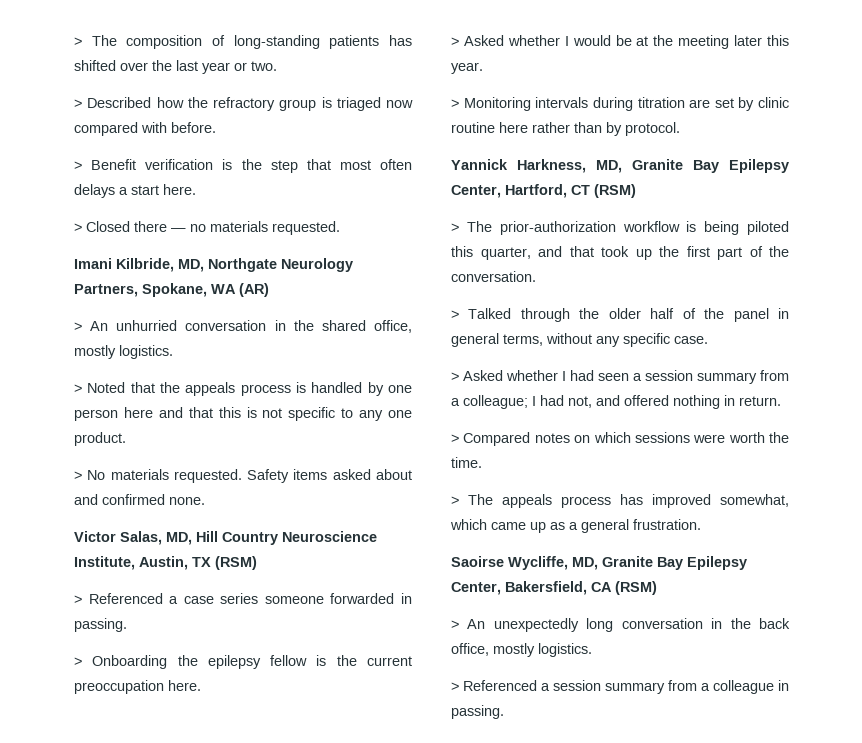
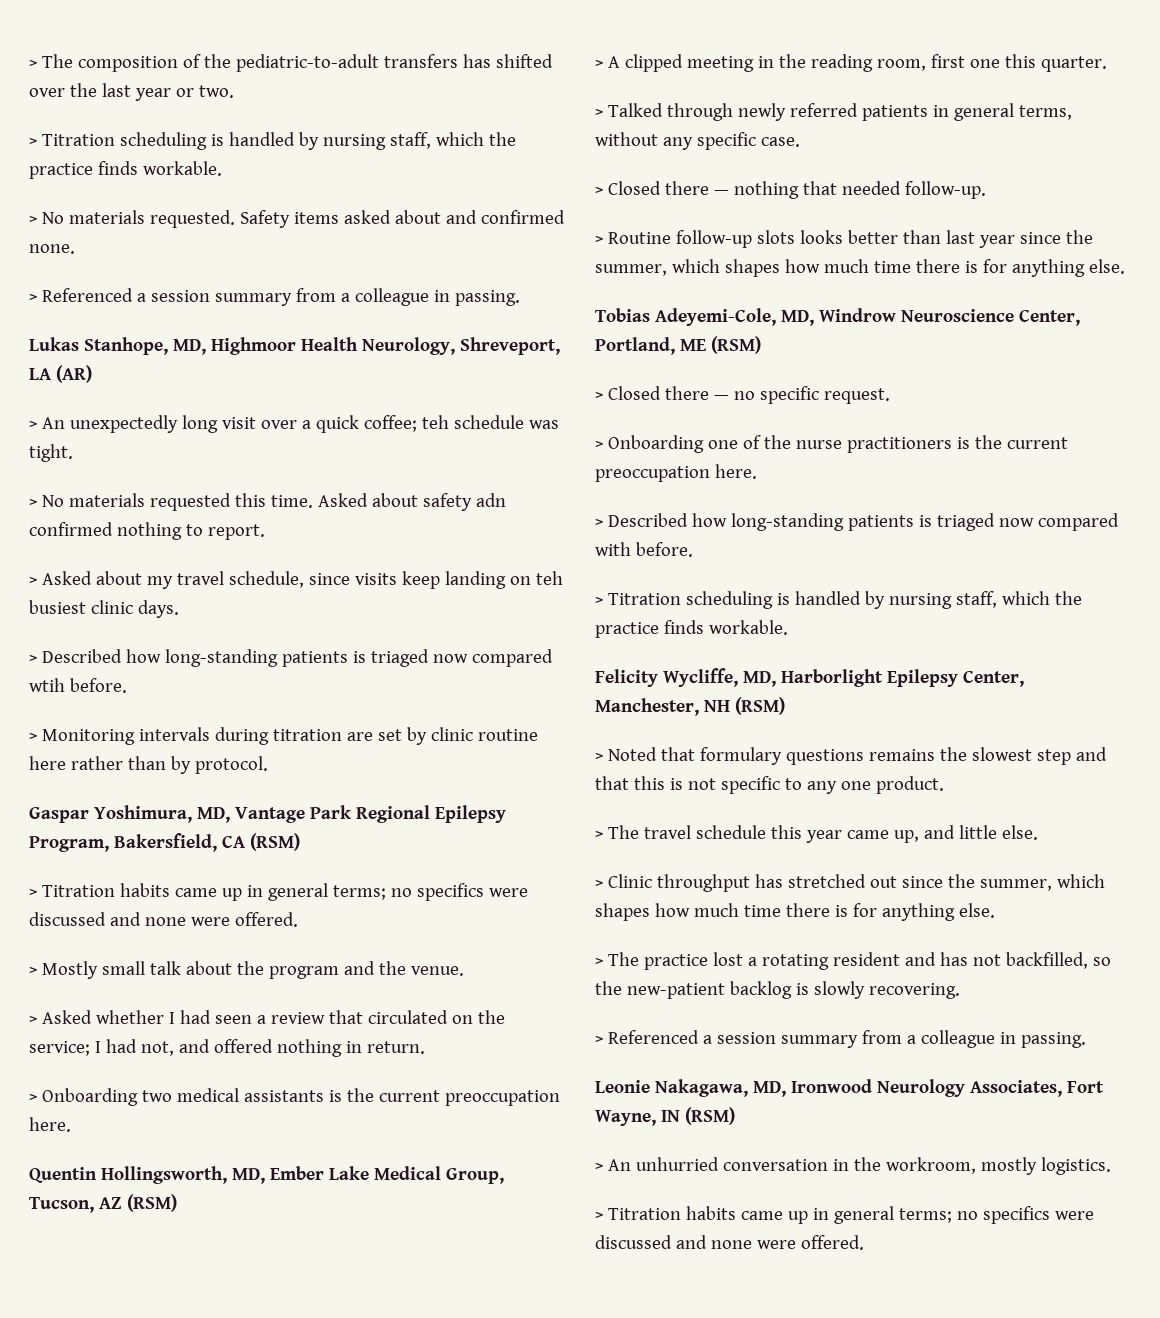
[233,35,380,49] long-standing patients -> [203,54,458,72] the pediatric-to-adult transfers
[87,97,413,111] [74,122,216,136] [74,159,412,173] [74,184,196,198] [74,221,340,235] [74,258,353,272] [74,283,269,297] [74,320,412,333] [74,345,173,359] [74,382,412,396] [74,407,412,421] [74,432,126,446] Described how the refractory group is triaged now compared with before. // > Benefit verification is the step that most often delays a start here. // > Closed there — no materials requested. // Imani Kilbride, MD, Northgate Neurology Partners, Spokane, WA (AR) // > An unhurried conversation in the shared office, mostly logistics. // > Noted that the appeals process is handled by one person here and that this is not specific to any one product. -> [41,132,516,150] [29,161,222,179] Titration scheduling is handled by nursing staff, which the practice finds workable.
[74,531,377,545] [74,556,257,570] [74,593,412,604] [74,618,127,632] [74,655,412,669] [74,680,201,694] [451,35,789,49] [451,62,483,74] Victor Salas, MD, Hill Country Neuroscience Institute, Austin, TX (RSM) // > Referenced a case series someone forwarded in passing. // > Onboarding the epilepsy fellow is the current preoccupation here. // > Asked whether I would be at the meeting later this year. -> [29,288,520,306] [29,337,560,355] [29,365,92,383] [29,415,559,433] [29,444,73,462] [29,493,506,511] [29,522,265,540] [29,571,563,589] [29,600,179,618] [29,649,553,667] [29,678,127,693] > Referenced a session summary from a colleague in passing. // Lukas Stanhope, MD, Highmoor Health Neurology, Shreveport, LA (AR) // > An unexpectedly long visit over a quick coffee; teh schedule was tight. // > No materials requested this time. Asked about safety adn confirmed nothing to report. // > Asked about my travel schedule, since visits keep landing on teh busiest clinic days. // > Described how long-standing patients is triaged now compared wtih before.
[451,159,789,173] [451,184,636,198] [451,221,789,235] [451,246,789,260] [451,271,536,282] [451,308,790,322] [451,333,708,347] Yannick Harkness, MD, Granite Bay Epilepsy Center, Hartford, CT (RSM) // > The prior-authorization workflow is being piloted this quarter, and that took up the first part of the conversation. // > Talked through the older half of the panel in general terms, without any specific case. -> [29,805,506,823] [29,833,300,852] [29,883,528,901] [29,912,298,927] [29,961,464,979] Gaspar Yoshimura, MD, Vantage Park Regional Epilepsy Program, Bakersfield, CA (RSM) // > Titration habits came up in general terms; no specifics were discussed and none were offered. // > Mostly small talk about the program and the venue.
[645,370,789,384] [451,395,528,409] session summary from a colleague; -> [270,1010,505,1024] [29,1041,90,1056] review that circulated on the service;
[463,432,789,446] [451,457,482,468] [451,494,789,508] [450,519,701,533] [451,556,747,570] [451,581,657,595] [451,618,790,632] [451,643,592,657] Compared notes on which sessions were worth the time. // > The appeals process has improved somewhat, which came up as a general frustration. // Saoirse Wycliffe, MD, Granite Bay Epilepsy Center, Bakersfield, CA (RSM) // > An unexpectedly long conversation in the back office, mostly logistics. -> [41,1088,560,1106] [29,1117,71,1132] [29,1166,504,1184] [29,1194,177,1213] [595,54,1107,72] [595,103,1072,121] [595,132,800,150] [595,181,986,199] [595,230,1093,248] [595,259,1125,277] [595,308,1080,326] [595,336,761,355] [595,386,890,404] [595,435,1068,453] [595,464,757,482] [595,513,1119,531] [595,542,693,557] [595,591,1082,609] [595,620,788,638] [595,668,1024,687] [595,697,785,716] [595,747,1107,765] [595,776,944,794] [595,825,1038,843] [595,874,1105,892] [595,903,995,921] [595,952,1111,970] [595,981,960,999] Onboarding two medical assistants is the current preoccupation here. // Quentin Hollingsworth, MD, Ember Lake Medical Group, Tucson, AZ (RSM) // > A clipped meeting in the reading room, first one this quarter. // > Talked through newly referred patients in general terms, without any specific case. // > Closed there — nothing that needed follow-up. // > Routine follow-up slots looks better than last year since the summer, which shapes how much time there is for anything else. // Tobias Adeyemi-Cole, MD, Windrow Neuroscience Center, Portland, ME (RSM) // > Closed there — no specific request. // > Onboarding one of the nurse practitioners is the current preoccupation here. // > Described how long-standing patients is triaged now compared with before. // > Titration scheduling is handled by nursing staff, which the practice finds workable. // Felicity Wycliffe, MD, Harborlight Epilepsy Center, Manchester, NH (RSM) // > Noted that formulary questions remains the slowest step and that this is not specific to any one product. // > The travel schedule this year came up, and little else. // > Clinic throughput has stretched out since the summer, which shapes how much time there is for anything else. // > The practice lost a rotating resident and has not backfilled, so the new-patient backlog is slowly recovering.
(504, 712) none -> [595,1079,1104,1097] [595,1107,735,1126] [595,1157,1111,1175] [595,1206,1094,1224] [595,1235,864,1250] // Leonie Nakagawa, MD, Ironwood Neurology Associates, Fort Wayne, IN (RSM) // > An unhurried conversation in the workroom, mostly logistics. // > Titration habits came up in general terms; no specifics were discussed and none were offered.

